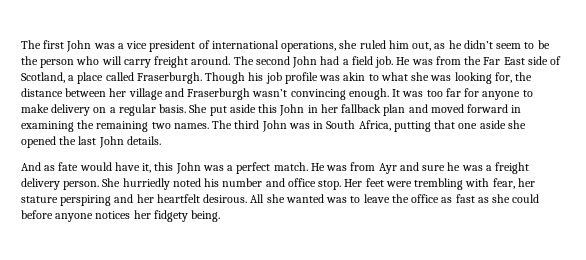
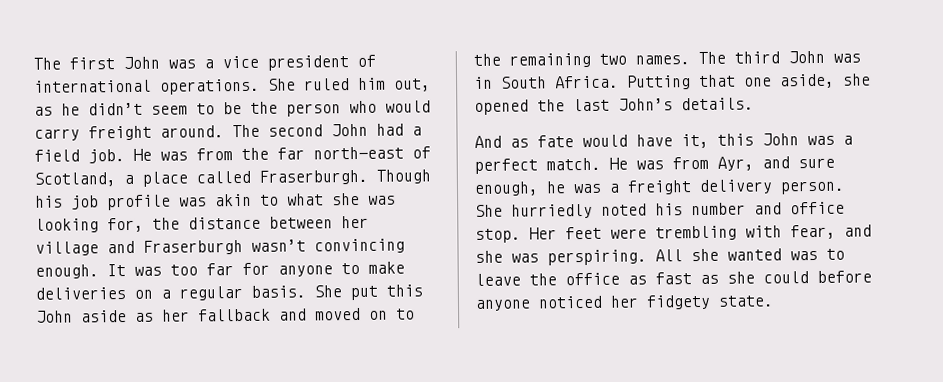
[281,40,358,52] operations, she -> [160,78,296,95] operations. She
[101,56,122,65] will -> [385,100,431,113] would
[483,56,548,65] Far East side -> [277,146,404,160] far north-east
[51,104,91,116] delivery -> [35,287,126,300] deliveries
[229,104,318,116] aside this John in -> [386,284,423,297] [36,310,154,323] this John aside as
[383,104,406,116] plan -> (271, 315) none
[467,104,522,113] [21,121,74,132] forward in examining -> [369,308,415,320] on to
[358,120,431,132] Africa, putting -> [555,75,691,90] Africa. Putting
[479,120,506,129] aside -> [779,73,835,89] aside,
[98,136,124,148] John -> [618,98,673,111] John’s
[378,163,397,174] Ayr -> [717,156,754,171] Ayr,
(446, 168) none -> [474,181,539,196] enough,
[517,178,535,187] [21,194,248,206] her stature perspiring and her heartfelt desirous. -> [844,224,872,237] [475,249,647,266] and she was perspiring.
[95,211,131,219] notices -> [538,295,603,309] noticed
[191,210,221,222] being. -> [718,295,774,307] state.

